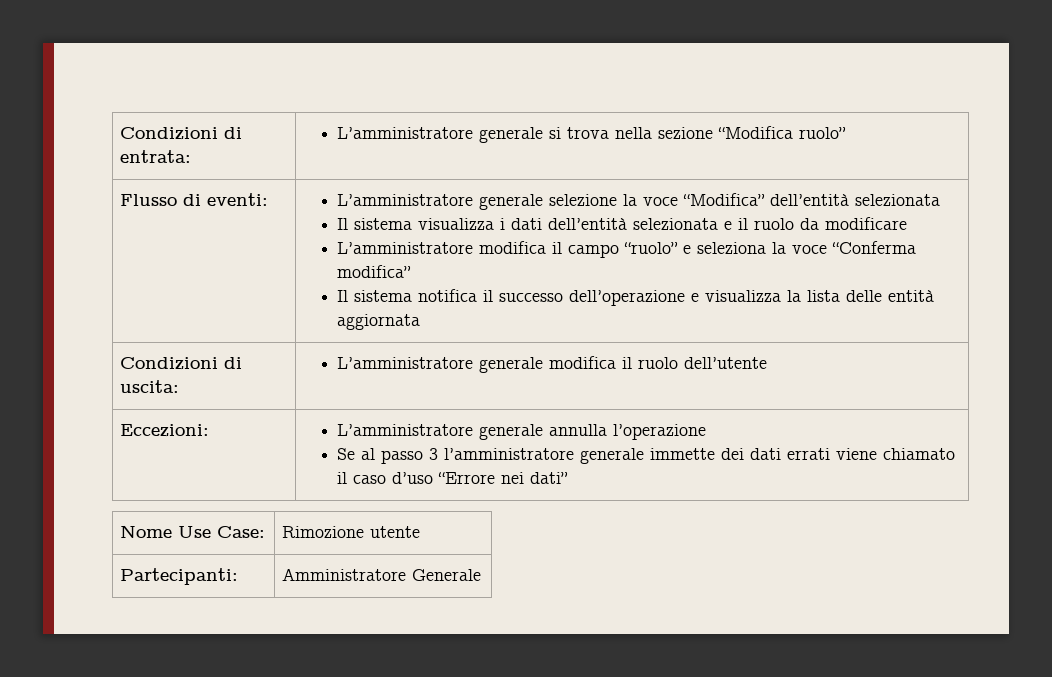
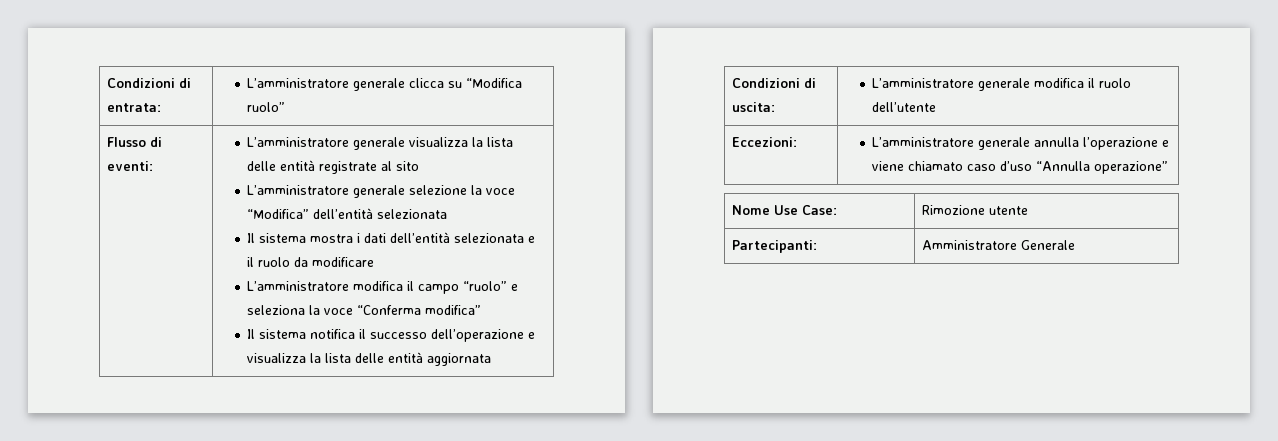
[549,127,714,139] si trova nella sezione -> [409,78,463,88] clicca su
(544, 202) none -> [409,137,514,147] [247,160,420,174] [247,185,406,198] visualizza la lista delle entità registrate al sito // L’amministratore generale
[418,218,495,230] visualizza -> [310,234,354,243] mostra
[337,448,831,464] // Se al passo 3 l’amministratore generale immette dei dati errati -> [1162,140,1170,147] e
[337,472,348,484] il -> (964, 166) none
[438,472,569,484] “Errore nei dati” -> [1036,161,1169,174] “Annulla operazione”

